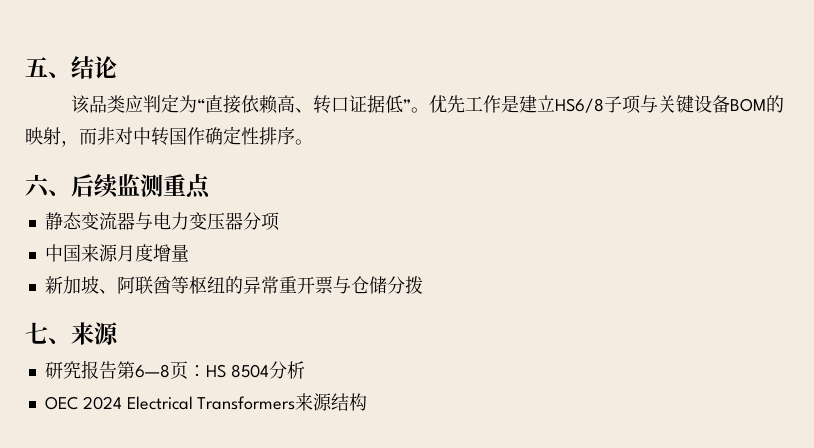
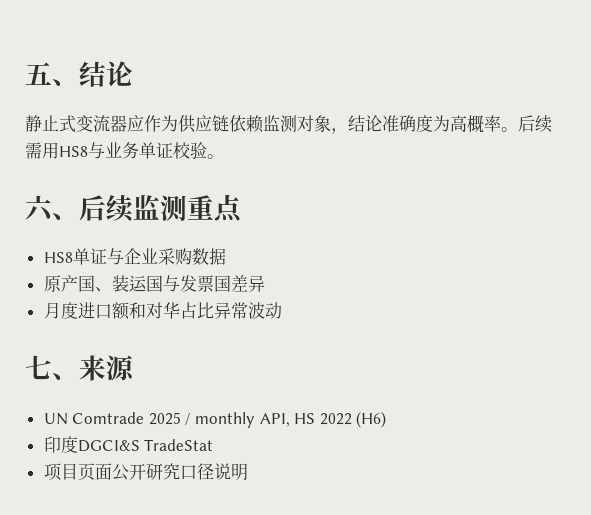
[71,94,785,114] [25,126,295,147] 该品类应判定为“直接依赖高、转口证据低”。优先工作是建立HS6/8子项与关键设备BOM的映射，而非对中转国作确定性排序 -> [25,115,552,134] [25,142,207,159] 静止式变流器应作为供应链依赖监测对象，结论准确度为高概率。后续需用HS8与业务单证校验
[44,212,280,231] [44,244,189,262] [44,276,423,294] [25,322,119,345] [44,360,305,380] [44,393,368,411] 静态变流器与电力变压器分项 // 中国来源月度增量 // 新加坡、阿联酋等枢纽的异常重开票与仓储分拨 // 七、来源 // 研究报告第6—8页：HS 8504分析 // OEC 2024 Electrical Transformers来源结构 -> [43,248,226,265] [43,275,265,292] [43,302,282,320] [25,355,135,381] [43,411,387,428] [43,436,214,453] [43,463,248,481] HS8单证与企业采购数据 // 原产国、装运国与发票国差异 // 月度进口额和对华占比异常波动 // 七、来源 // UN Comtrade 2025 / monthly API, HS 2022 (H6) // 印度DGCI&S TradeStat // 项目页面公开研究口径说明

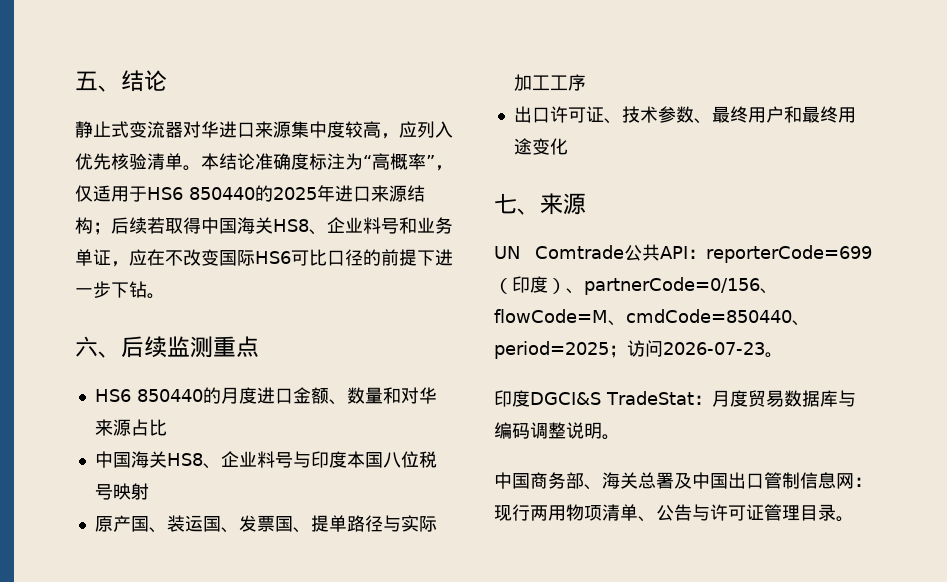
[127,115,552,134] [25,142,207,159] 应作为供应链依赖监测对象，结论准确度为高概率。后续需用HS8与业务单证校验 -> [183,121,453,139] [75,153,453,171] [75,185,425,202] [75,217,453,235] [75,249,453,267] [75,281,147,298] 对华进口来源集中度较高，应列入优先核验清单。本结论准确度标注为“高概率”，仅适用于HS6 850440的2025年进口来源结构；后续若取得中国海关HS8、企业料号和业务单证，应在不改变国际HS6可比口径的前提下进一步下钻
[43,248,226,265] [43,275,265,292] [43,302,282,320] [25,355,135,381] [43,411,387,428] [43,436,214,453] [43,463,248,481] HS8单证与企业采购数据 // 原产国、装运国与发票国差异 // 月度进口额和对华占比异常波动 // 七、来源 // UN Comtrade 2025 / monthly API, HS 2022 (H6) // 印度DGCI&S TradeStat // 项目页面公开研究口径说明 -> [94,387,437,405] [94,419,167,436] [94,451,437,469] [94,483,149,500] [94,515,437,533] [513,74,586,91] [513,106,856,124] [513,138,568,155] [494,193,586,215] [494,244,872,263] [494,276,778,295] [494,309,810,326] [494,340,783,359] [494,390,856,407] [494,422,620,440] [494,472,872,490] [494,504,854,522] HS6 850440的月度进口金额、数量和对华来源占比 // 中国海关HS8、企业料号与印度本国八位税号映射 // 原产国、装运国、发票国、提单路径与实际加工工序 // 出口许可证、技术参数、最终用户和最终用途变化 // 七、来源 // UN Comtrade公共API：reporterCode=699（印度）、partnerCode=0/156、flowCode=M、cmdCode=850440、period=2025；访问2026-07-23。 // 印度DGCI&S TradeStat：月度贸易数据库与编码调整说明。 // 中国商务部、海关总署及中国出口管制信息网：现行两用物项清单、公告与许可证管理目录。

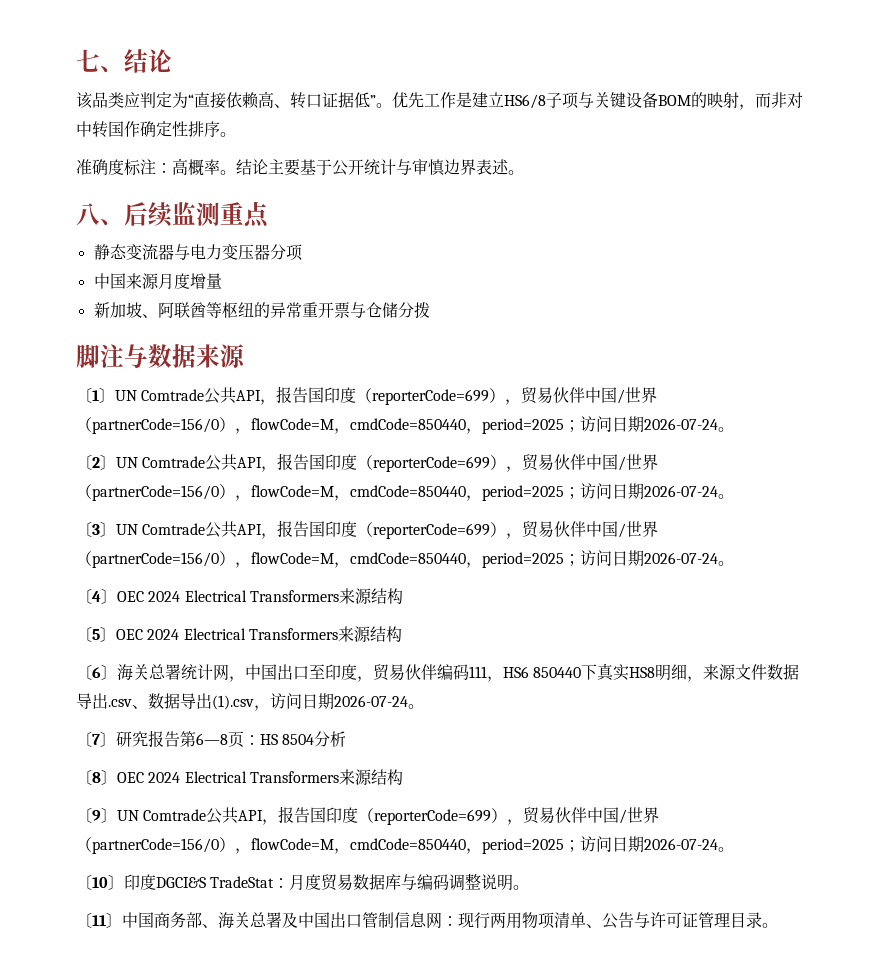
[75,71,98,91] 五 -> [76,49,100,72] 七
[75,121,453,139] [75,153,255,171] 静止式变流器对华进口来源集中度较高，应列入优先核验清单。本结论 -> [76,91,803,110] [76,121,236,138] 该品类应判定为“直接依赖高、转口证据低”。优先工作是建立HS6/8子项与关键设备BOM的映射，而非对中转国作确定性排序。 //
[345,153,453,171] [75,185,425,202] [75,217,453,235] [75,249,453,267] [75,281,165,299] [75,336,98,357] 为“高概率”，仅适用于HS6 850440的2025年进口来源结构；后续若取得中国海关HS8、企业料号和业务单证，应在不改变国际HS6可比口径的前提下进一步下钻。 // 六 -> [156,158,524,176] [76,203,100,226] ：高概率。结论主要基于公开统计与审慎边界表述。 // 八
[94,387,437,405] [94,419,167,436] [94,451,437,469] [94,483,149,500] [94,515,437,533] [513,74,586,91] [513,106,856,124] [513,138,568,155] [494,193,540,215] HS6 850440的月度进口金额、数量和对华来源占比 // 中国海关HS8、企业料号与印度本国八位税号映射 // 原产国、装运国、发票国、提单路径与实际加工工序 // 出口许可证、技术参数、最终用户和最终用途变化 // 七、 -> [93,244,303,261] [93,273,222,289] [93,302,430,318] [76,344,196,368] 静态变流器与电力变压器分项 // 中国来源月度增量 // 新加坡、阿联酋等枢纽的异常重开票与仓储分拨 // 脚注与数据
[494,244,872,263] [494,276,778,295] [494,309,810,326] [494,340,783,359] UN Comtrade公共API：reporterCode=699（印度）、partnerCode=0/156、flowCode=M、cmdCode=850440、period=2025；访问2026-07-23。 // -> [76,386,658,405] [76,416,734,434] [76,453,659,472] [76,483,734,501] [76,520,659,539] [76,550,734,568] [76,588,403,604] [76,626,402,642] [76,663,800,682] [76,693,424,711] [76,730,347,748] [76,769,403,785] [76,806,660,825] [76,836,734,854] [76,874,124,890] 〔1〕UN Comtrade公共API，报告国印度（reporterCode=699），贸易伙伴中国/世界（partnerCode=156/0），flowCode=M，cmdCode=850440，period=2025；访问日期2026-07-24。 // 〔2〕UN Comtrade公共API，报告国印度（reporterCode=699），贸易伙伴中国/世界（partnerCode=156/0），flowCode=M，cmdCode=850440，period=2025；访问日期2026-07-24。 // 〔3〕UN Comtrade公共API，报告国印度（reporterCode=699），贸易伙伴中国/世界（partnerCode=156/0），flowCode=M，cmdCode=850440，period=2025；访问日期2026-07-24。 // 〔4〕OEC 2024 Electrical Transformers来源结构 // 〔5〕OEC 2024 Electrical Transformers来源结构 // 〔6〕海关总署统计网，中国出口至印度，贸易伙伴编码111，HS6 850440下真实HS8明细，来源文件数据导出.csv、数据导出(1).csv，访问日期2026-07-24。 // 〔7〕研究报告第6—8页：HS 8504分析 // 〔8〕OEC 2024 Electrical Transformers来源结构 // 〔9〕UN Comtrade公共API，报告国印度（reporterCode=699），贸易伙伴中国/世界（partnerCode=156/0），flowCode=M，cmdCode=850440，period=2025；访问日期2026-07-24。 // 〔10〕
(620, 437) none -> [76,912,122,928] 〔11〕

